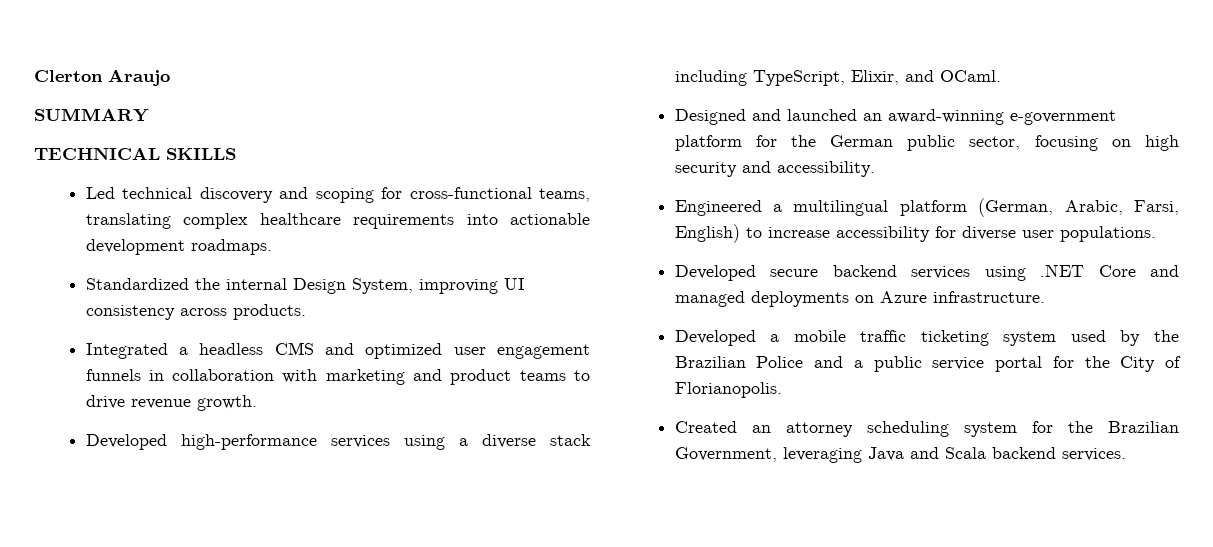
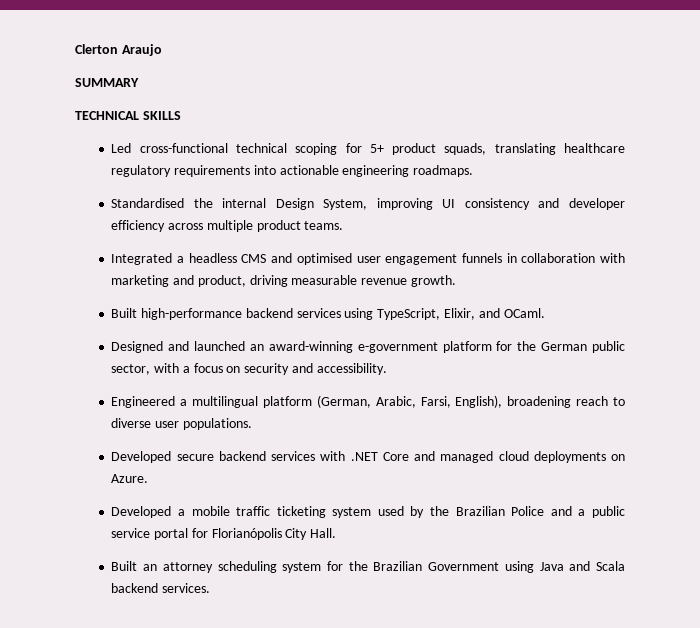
[122,187,590,203] [85,213,341,229] technical discovery and scoping for cross-functional teams, translating complex healthcare -> [139,143,625,155] [111,165,172,177] cross-functional technical scoping for 5+ product squads, translating healthcare regulatory
[85,239,185,255] development -> [342,165,410,177] engineering
[85,278,189,290] Standardized -> [111,198,185,208] Standardised
[179,304,306,320] across products. -> [538,198,625,210] [111,220,344,232] and developer efficiency across multiple product teams.
[365,343,443,359] optimized -> [296,253,352,265] optimised
[450,369,590,385] [85,395,257,411] [85,434,591,450] [674,70,747,86] product teams to drive revenue growth. // Developed high-performance services using a diverse stack including -> [197,275,457,287] [111,308,374,320] product, driving measurable revenue growth. // Built high-performance backend services using
[1034,135,1179,151] focusing on high -> [154,363,241,373] with a focus on
[674,224,956,243] English) to increase accessibility for -> [455,395,625,408] English), broadening reach to
[984,266,1026,281] using -> [320,451,346,461] with
(745, 299) none -> [498,451,529,461] cloud
[879,291,1045,303] Azure infrastructure. -> [111,474,149,483] Azure.
[1084,356,1181,372] [674,382,782,398] [674,421,737,433] the City of Florianopolis. // Created -> [211,528,337,540] [111,561,138,571] Florianópolis City Hall. // Built
[674,447,862,463] Government, leveraging -> [428,561,534,573] Government using

